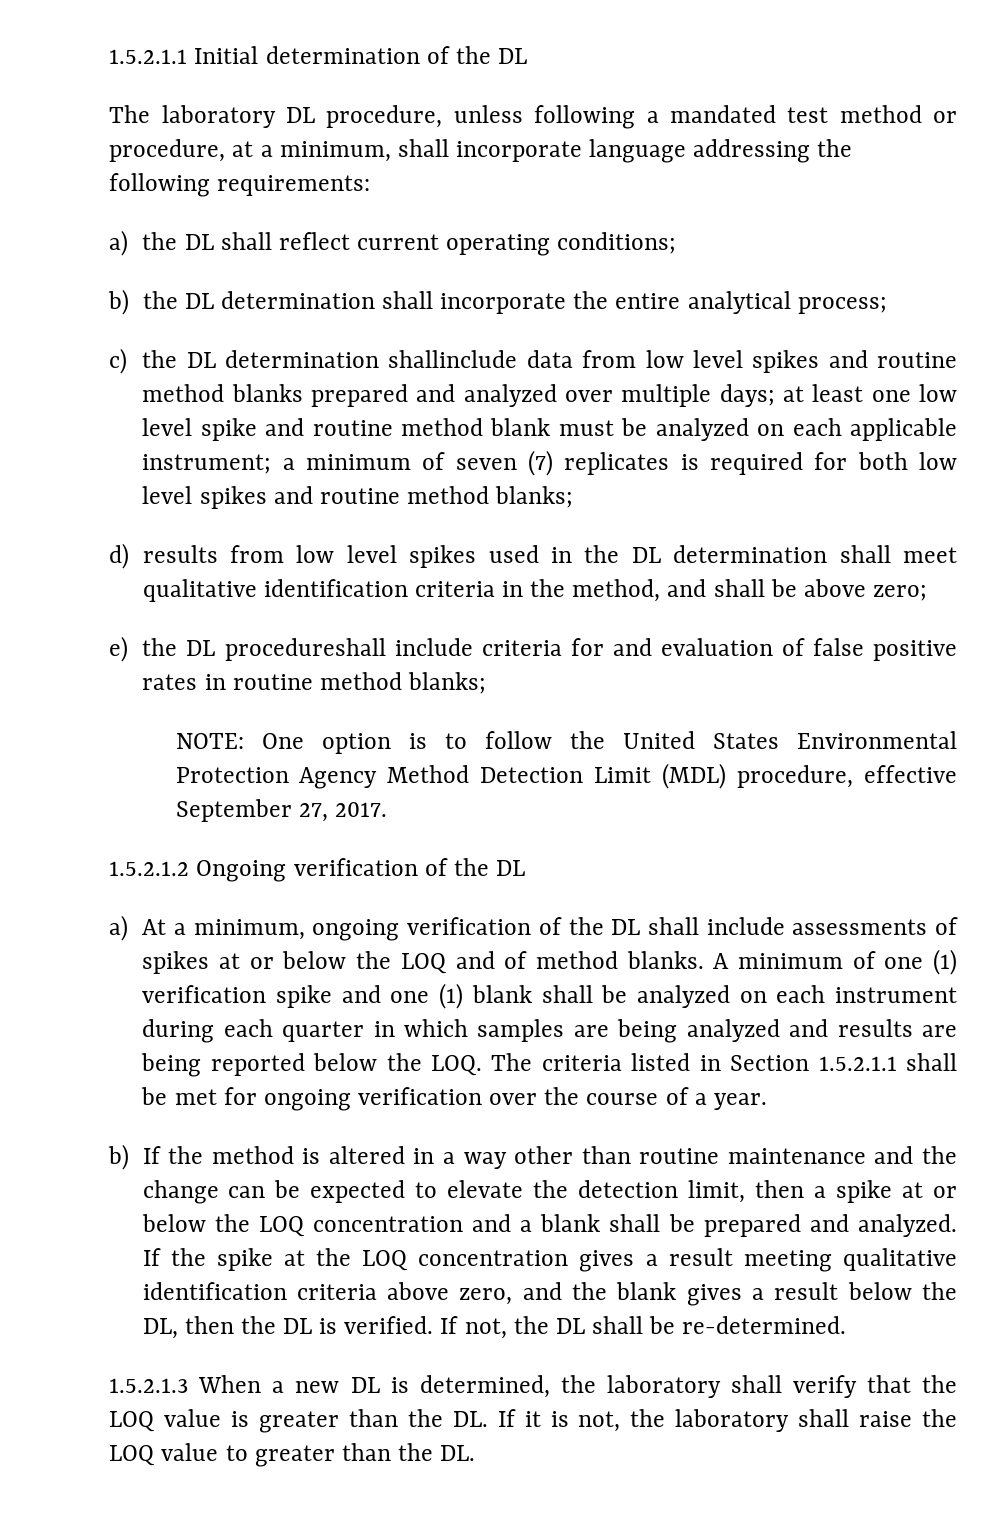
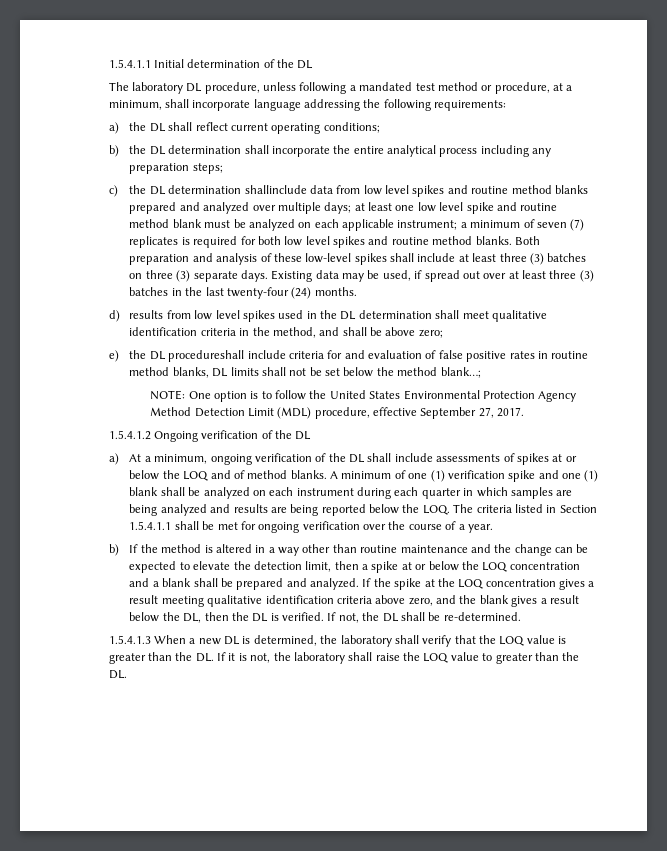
[109,49,188,64] 1.5.2.1.1 -> [108,59,151,68] 1.5.4.1.1
[797,297,887,314] process; -> [439,145,552,157] [129,163,223,174] process including any preparation steps;
[495,486,574,508] blanks; -> [475,236,540,245] [129,253,587,265] [129,270,594,282] [129,287,357,299] blanks. Both preparation and analysis of these low-level spikes shall include at least three (3) batches on three (3) separate days. Existing data may be used, if spread out over at least three (3) batches in the last twenty-four (24) months.
[407,672,486,694] blanks; -> [172,367,481,378] blanks, DL limits shall not be set below the method blank…;
[109,861,190,876] 1.5.2.1.2 -> [108,430,151,440] 1.5.4.1.2
[818,1056,897,1071] 1.5.2.1.1 -> [129,521,172,530] 1.5.4.1.1
[109,1378,189,1393] 1.5.2.1.3 -> [108,635,151,644] 1.5.4.1.3

